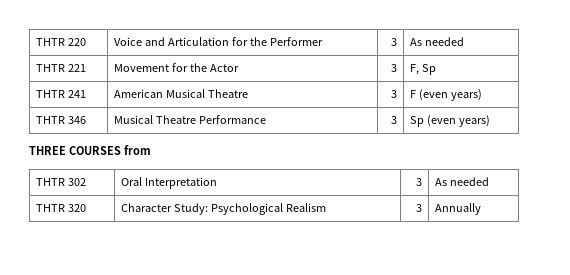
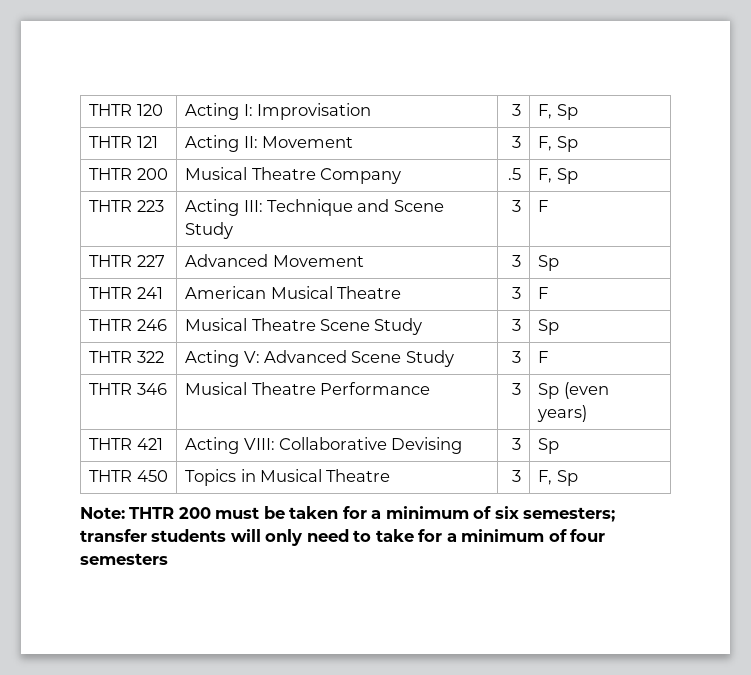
[36,38,87,46] [114,37,324,46] [390,38,397,46] [410,37,465,46] [36,64,87,72] [114,63,240,72] [390,64,397,72] [410,64,420,75] THTR 220 | Voice and Articulation for the Performer | 3 | As needed // THTR 221 | Movement for the Actor | 3 | F, -> [89,104,163,116] [185,103,372,120] [511,104,521,116] [538,104,578,120] [89,136,158,148] [185,135,354,152] [511,136,521,148] [538,136,578,152] [89,168,168,180] [185,167,402,184] [507,168,521,180] [538,168,578,184] [89,200,164,212] [185,199,444,216] [185,222,234,239] [511,200,521,212] [538,200,549,212] [89,255,165,267] [185,254,364,267] [511,255,521,267] THTR 120 | Acting I: Improvisation | 3 | F, Sp // THTR 121 | Acting II: Movement | 3 | F, Sp // THTR 200 | Musical Theatre Company | .5 | F, Sp // THTR 223 | Acting III: Technique and Scene Study | 3 | F // THTR 227 | Advanced Movement | 3 |
[419,89,483,101] (even years) -> [89,319,167,331] [185,318,423,335] [511,319,521,331] [538,319,560,335] [89,351,164,363] [185,350,454,367] [511,351,521,363] [538,351,549,363] // THTR 246 | Musical Theatre Scene Study | 3 | Sp // THTR 322 | Acting V: Advanced Scene Study | 3 | F
[29,145,151,155] [36,178,87,186] [121,177,218,189] [415,178,422,186] [435,177,490,186] [36,204,87,212] [121,203,327,215] [415,204,422,212] [435,203,482,215] // THREE COURSES from // THTR 302 | Oral Interpretation | 3 | As needed // THTR 320 | Character Study: Psychological Realism | 3 | Annually -> [89,438,163,450] [185,437,463,454] [511,438,521,450] [538,438,560,454] [89,470,168,482] [185,469,391,486] [511,470,521,482] [538,470,578,486] [80,506,616,522] [80,529,606,546] [80,553,168,565] // THTR 421 | Acting VIII: Collaborative Devising | 3 | Sp // THTR 450 | Topics in Musical Theatre | 3 | F, Sp // Note: THTR 200 must be taken for a minimum of six semesters; transfer students will only need to take for a minimum of four semesters

